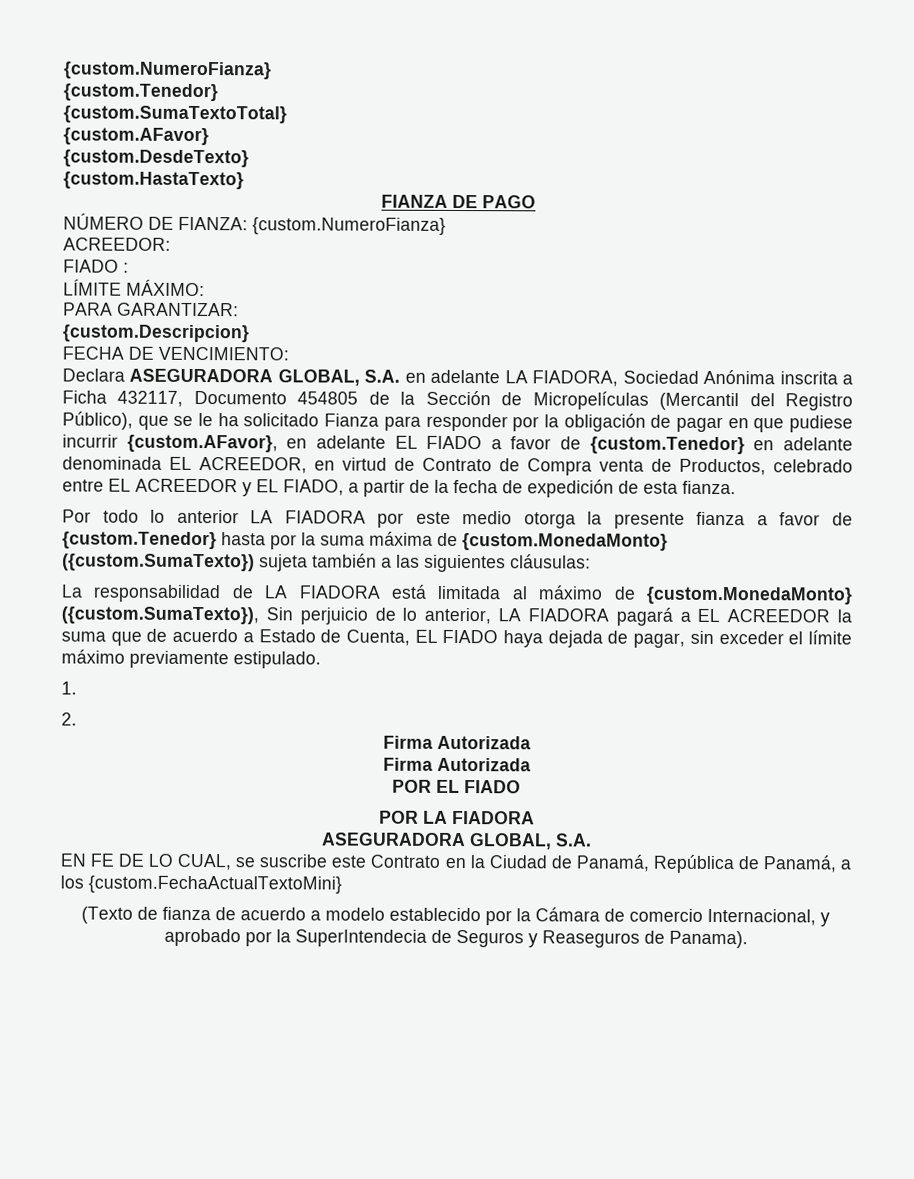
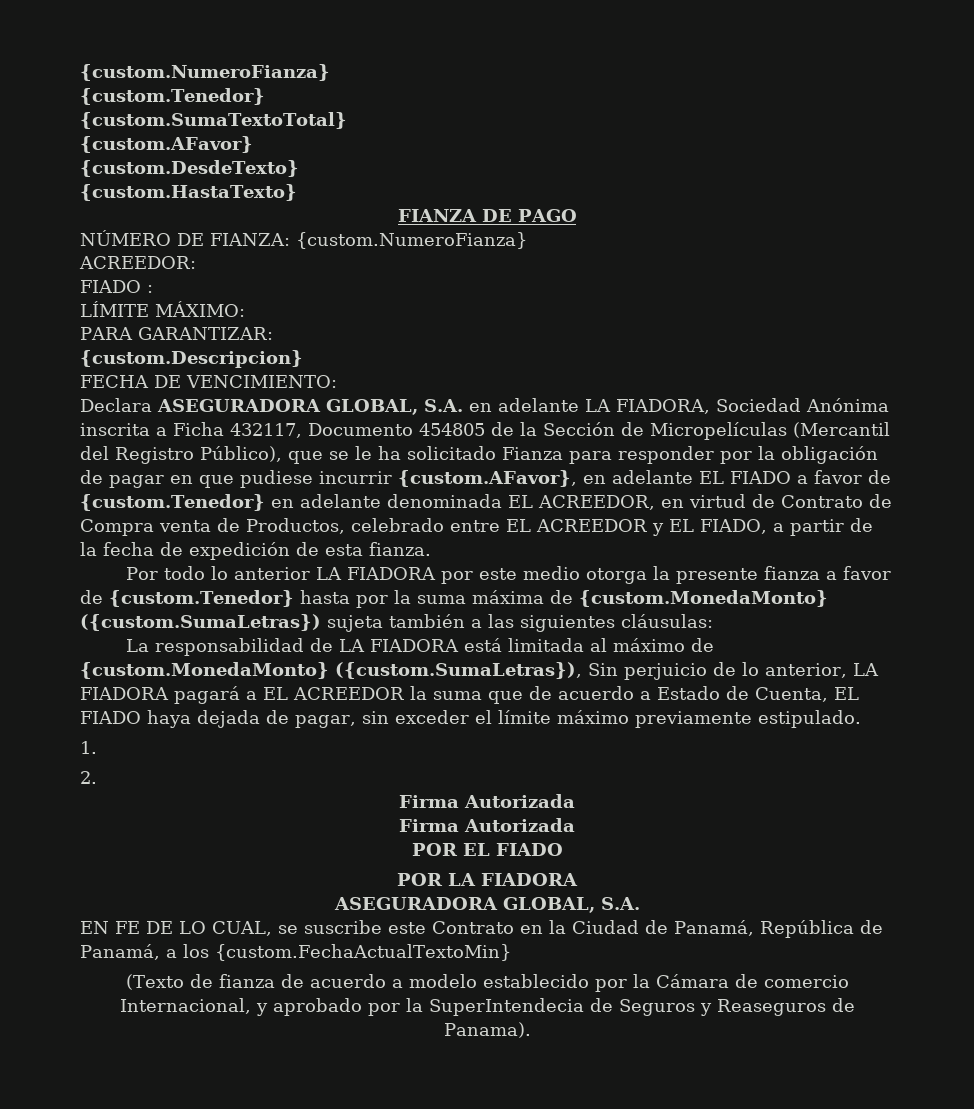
[62,553,255,572] ({custom.SumaTexto}) -> [80,614,321,631] ({custom.SumaLetras})
[61,606,259,625] ({custom.SumaTexto}), -> [335,662,582,679] ({custom.SumaLetras}),
[88,875,342,894] {custom.FechaActualTextoMini} -> [214,944,511,961] {custom.FechaActualTextoMin}

